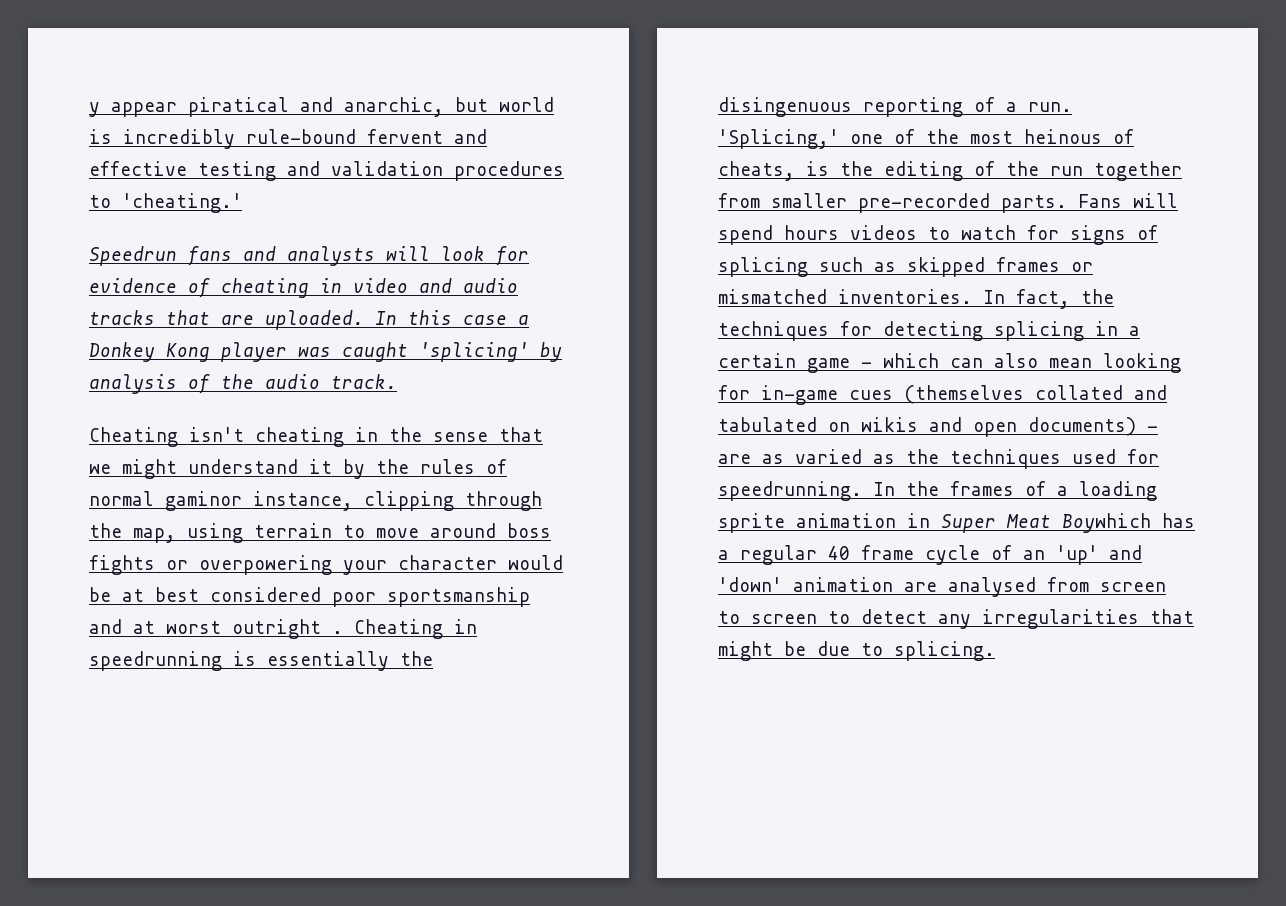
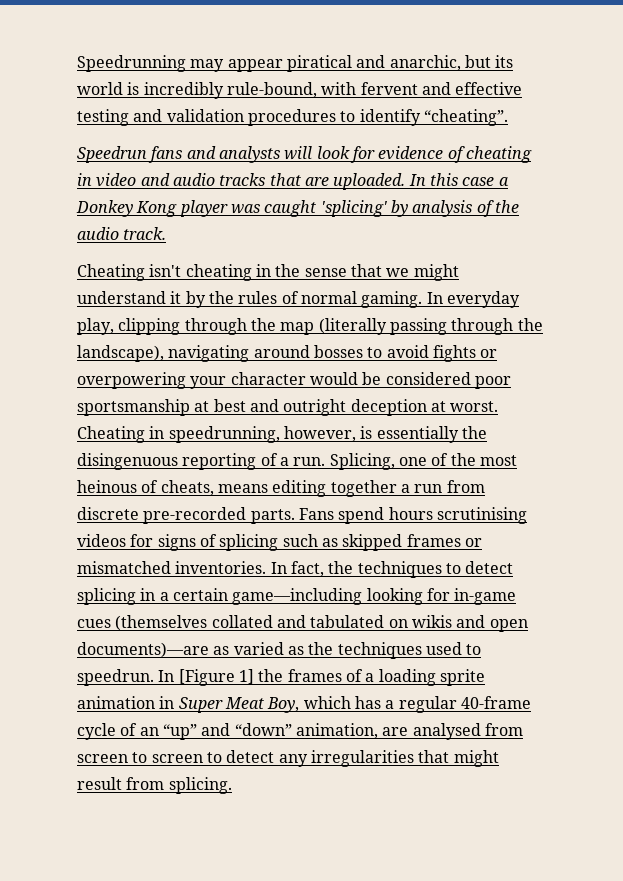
[89,102,100,117] y -> [77,55,225,72] Speedrunning may
(488, 104) none -> [495,55,514,68] its
[246,129,356,144] rule-bound -> [226,82,357,98] rule-bound, with
[122,193,242,213] 'cheating.' -> [359,109,508,126] identify “cheating”.
[165,491,542,511] [89,523,551,543] gaminor instance, clipping through the map, using terrain to move around boss -> [361,291,520,308] [77,318,543,335] [77,345,429,362] gaming. In everyday play, clipping through the map (literally passing through the landscape), navigating around bosses to avoid
[122,587,199,602] at best -> (382, 378) none
[89,619,477,639] [89,651,222,671] and at worst outright . Cheating in speedrunning -> [194,399,499,416] [77,426,356,443] at best and outright deception at worst. Cheating in speedrunning, however,
[718,129,839,149] 'Splicing,' -> [329,453,395,470] Splicing,
[806,161,1182,181] [718,193,847,208] is the editing of the run together from smaller -> [217,480,485,497] [77,507,139,520] means editing together a run from discrete
[1133,193,1178,208] will -> (334, 514) none
[850,225,1016,240] videos to watch -> [436,507,527,524] [77,534,126,547] scrutinising videos
[840,321,983,341] for detecting -> [445,561,514,574] to detect
[807,353,1092,373] game - which can also mean -> [232,588,363,605] game—including
[1028,417,1158,436] [718,454,751,464] documents) - are -> [77,642,209,658] documents)—are
[1127,449,1159,464] [718,481,895,501] for speedrunning. In -> [466,644,482,655] [77,669,254,686] to speedrun. In [Figure 1]
[1062,513,1151,533] Boywhich -> [267,696,351,713] Boy, which
[828,545,914,560] 40 frame -> [460,696,531,709] 40-frame
[1056,545,1142,565] [718,577,893,592] 'up' and 'down' animation -> [162,723,378,740] “up” and “down” animation,
[784,641,883,656] be due to -> [77,777,165,790] result from

